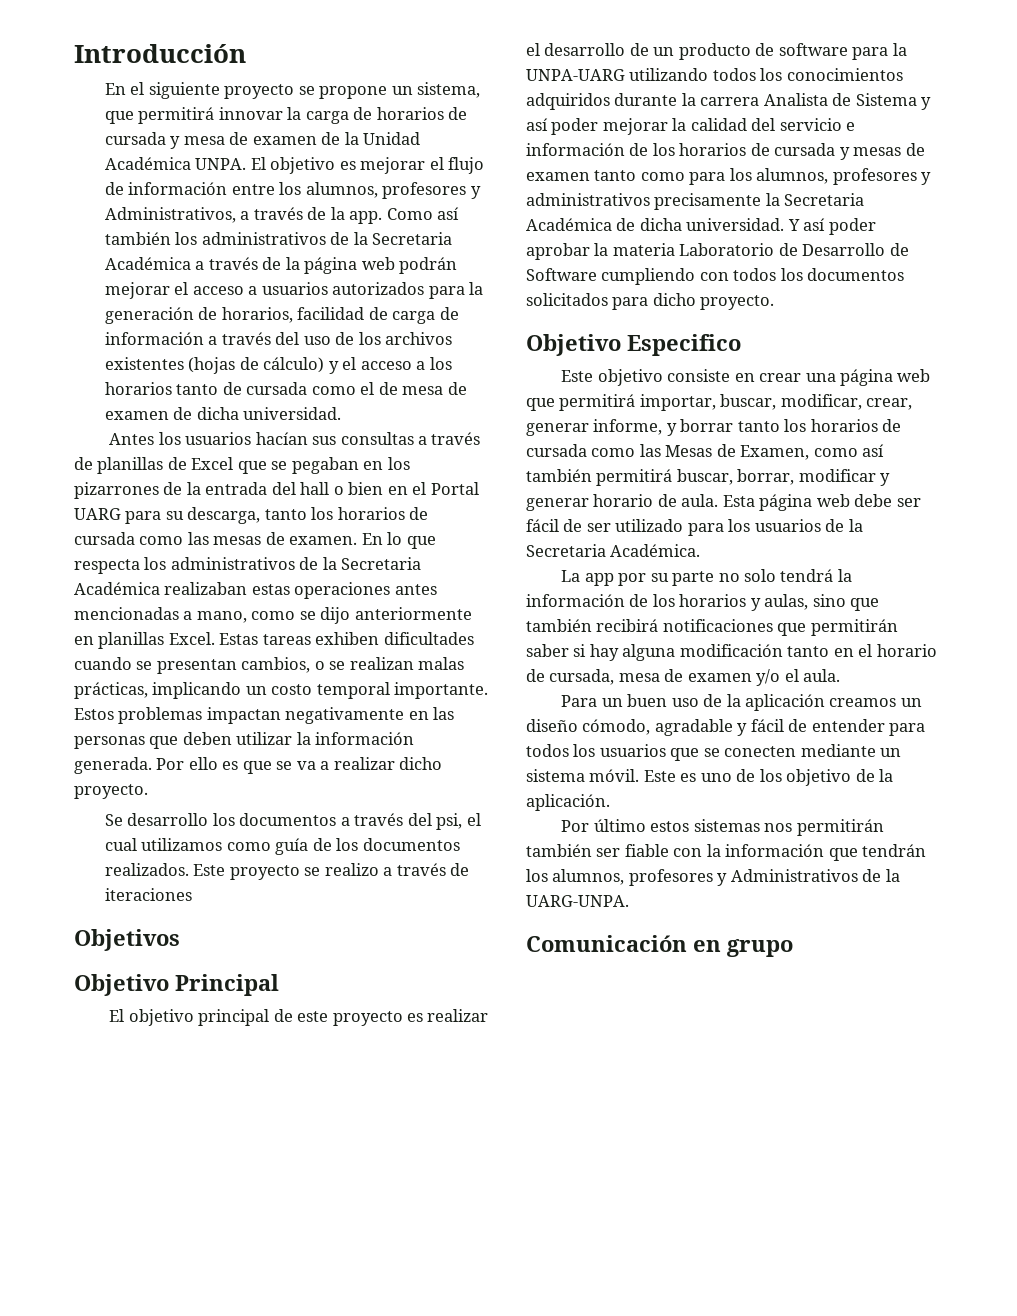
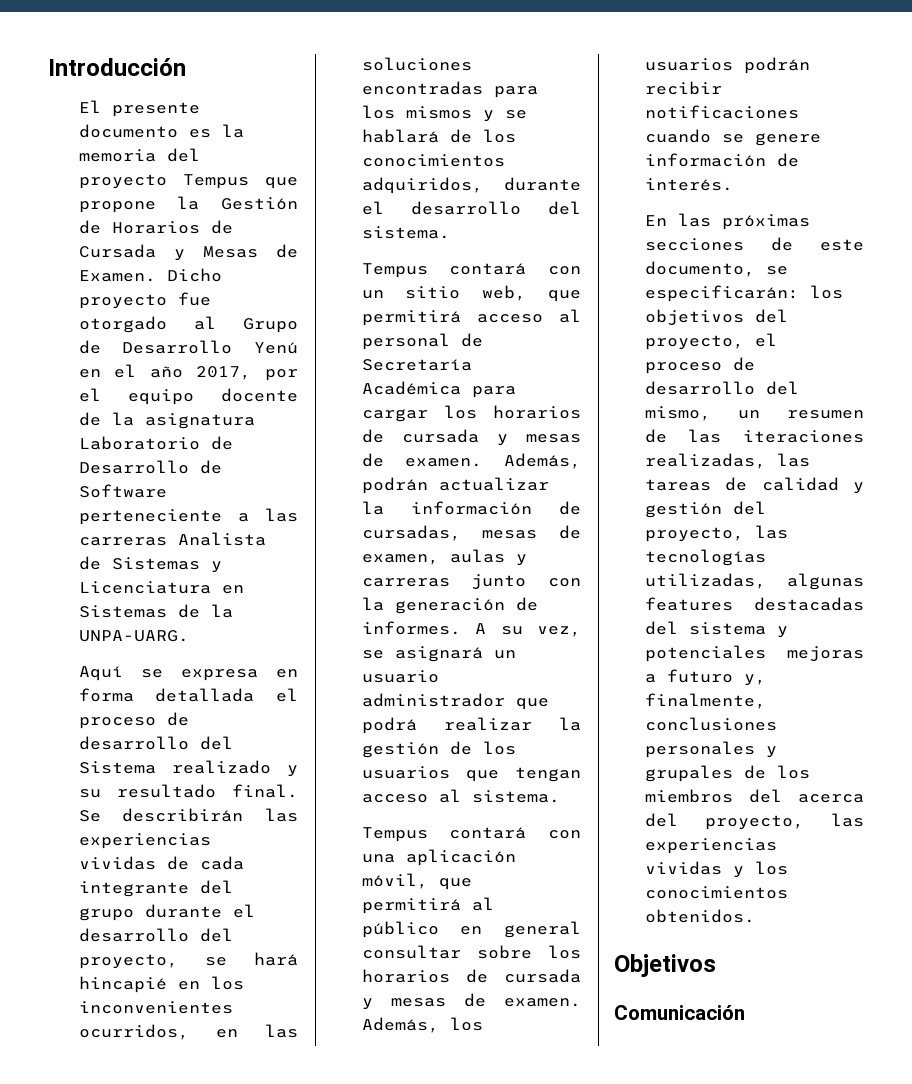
[105,82,481,99] [105,107,468,124] [105,132,421,149] [105,157,485,174] [105,182,481,199] [105,207,460,224] [105,232,453,245] [105,257,458,274] [105,282,484,299] [105,307,459,324] [105,332,453,345] [105,357,452,374] [105,382,467,395] [105,407,342,420] [109,432,481,445] [74,457,410,474] [74,482,479,499] [74,507,429,524] [74,532,436,549] [74,557,422,574] [74,582,437,599] [74,607,472,624] [74,632,474,649] [74,657,465,674] [74,682,489,699] [74,707,455,724] [74,732,415,749] [74,757,443,774] [74,784,148,799] [105,813,481,830] [105,838,460,855] [105,863,470,880] [105,888,193,901] [74,929,180,951] [74,974,279,996] [109,1009,489,1026] [526,43,907,60] [526,68,903,81] [526,93,932,110] [526,118,856,135] [526,143,925,160] [526,168,932,185] [526,193,865,210] [526,218,876,235] [526,243,909,260] [526,268,905,285] [526,293,775,310] [526,334,741,356] [561,369,931,386] [526,394,913,411] [526,419,902,436] [526,444,885,460] [526,469,891,486] [526,494,921,511] [526,519,863,536] [526,544,701,557] [561,569,852,586] [526,594,880,611] [526,619,898,636] [526,644,937,661] [526,669,841,686] [561,694,922,711] [526,719,926,736] [526,744,902,761] [526,769,894,786] [526,794,610,811] [561,819,884,836] [526,844,927,861] [526,869,900,886] [526,895,629,907] En el siguiente proyecto se propone un sistema, que permitirá innovar la carga de horarios de cursada y mesa de examen de la Unidad Académica UNPA. El objetivo es mejorar el flujo de información entre los alumnos, profesores y Administrativos, a través de la app. Como así también los administrativos de la Secretaria Académica a través de la página web podrán mejorar el acceso a usuarios autorizados para la generación de horarios, facilidad de carga de información a través del uso de los archivos existentes (hojas de cálculo) y el acceso a los horarios tanto de cursada como el de mesa de examen de dicha universidad. // Antes los usuarios hacían sus consultas a través de planillas de Excel que se pegaban en los pizarrones de la entrada del hall o bien en el Portal UARG para su descarga, tanto los horarios de cursada como las mesas de examen. En lo que respecta los administrativos de la Secretaria Académica realizaban estas operaciones antes mencionadas a mano, como se dijo anteriormente en planillas Excel. Estas tareas exhiben dificultades cuando se presentan cambios, o se realizan malas prácticas, implicando un costo temporal importante. Estos problemas impactan negativamente en las personas que deben utilizar la información generada. Por ello es que se va a realizar dicho proyecto. // Se desarrollo los documentos a través del psi, el cual utilizamos como guía de los documentos realizados. Este proyecto se realizo a través de iteraciones // Objetivos // Objetivo Principal // El objetivo principal de este proyecto es realizar el desarrollo de un producto de software para la UNPA-UARG utilizando todos los conocimientos adquiridos durante la carrera Analista de Sistema y así poder mejorar la calidad del servicio e información de los horarios de cursada y mesas de examen tanto como para los alumnos, profesores y administrativos precisamente la Secretaria Académica de dicha universidad. Y así poder aprobar la materia Laboratorio de Desarrollo de Software cumpliendo con todos los documentos solicitados para dicho proyecto. // Objetivo Especifico // Este objetivo consiste en crear una página web que permitirá importar, buscar, modificar, crear, generar informe, y borrar tanto los horarios de cursada como las Mesas de Examen, como así también permitirá buscar, borrar, modificar y generar horario de aula. Esta página web debe ser fácil de ser utilizado para los usuarios de la Secretaria Académica. // La app por su parte no solo tendrá la información de los horarios y aulas, sino que también recibirá notificaciones que permitirán saber si hay alguna modificación tanto en el horario de cursada, mesa de examen y/o el aula. // Para un buen uso de la aplicación creamos un diseño cómodo, agradable y fácil de entender para todos los usuarios que se conecten mediante un sistema móvil. Este es uno de los objetivo de la aplicación. // Por último estos sistemas nos permitirán también ser fiable con la información que tendrán los alumnos, profesores y Administrativos de la UARG-UNPA. -> [78,100,200,117] [78,124,244,138] [78,148,200,162] [78,174,298,189] [78,196,298,213] [78,220,233,234] [78,244,298,261] [78,268,222,282] [78,292,211,309] [78,316,298,333] [78,340,298,354] [78,364,298,381] [78,388,298,405] [78,412,255,429] [78,436,233,450] [78,460,222,474] [78,484,167,498] [78,508,298,525] [78,532,266,546] [78,556,222,573] [78,581,244,594] [78,604,233,618] [78,630,189,642] [78,666,298,681] [78,688,298,702] [78,712,189,729] [78,736,233,750] [78,760,298,777] [78,784,298,798] [78,808,298,822] [78,833,211,849] [78,856,244,870] [78,880,233,897] [78,904,255,921] [78,928,233,942] [78,952,298,969] [78,976,244,993] [78,1001,233,1014] [78,1024,298,1040] [361,57,472,71] [361,81,538,98] [361,105,527,122] [361,129,516,143] [361,154,505,167] [361,177,581,194] [361,201,581,215] [361,226,450,239] [361,263,581,278] [361,285,581,302] [361,309,581,326] [361,333,483,350] [361,359,472,371] [361,381,516,398] [361,405,581,422] [361,429,581,446] [361,453,581,469] [361,477,549,494] [361,501,581,515] [361,525,581,541] [361,549,527,566] [361,574,581,590] [361,597,538,614] [361,621,581,637] [361,646,516,662] [361,670,439,683] [361,693,549,710] [361,717,581,734] [361,741,516,758] [361,766,581,782] [361,789,560,803] [361,827,581,842] [361,849,516,866] [361,873,472,890] [361,897,494,914] [361,921,581,938] [361,945,581,959] [361,969,581,983] [361,993,581,1010] [361,1017,483,1033] [644,57,810,74] [644,81,722,95] [644,105,799,119] [644,129,821,146] [644,153,799,167] [644,178,733,191] [644,213,810,230] [644,237,864,251] [644,261,788,277] [644,285,843,302] [644,309,788,326] [644,333,777,350] [644,357,755,374] [644,381,799,395] [644,406,864,421] [644,429,864,443] [644,453,810,469] [644,477,864,494] [644,501,766,518] [644,525,788,542] [644,549,766,566] [644,573,864,590] [644,597,864,611] [644,621,788,638] [644,645,864,662] [644,669,766,686] [644,693,766,709] [644,717,777,731] [644,741,777,758] [644,765,810,782] [644,789,864,803] [644,813,864,830] [644,838,777,854] [644,861,788,878] [644,886,788,899] [644,909,755,923] [614,954,716,977] El presente documento es la memoria del proyecto Tempus que propone la Gestión de Horarios de Cursada y Mesas de Examen. Dicho proyecto fue otorgado al Grupo de Desarrollo Yenú en el año 2017, por el equipo docente de la asignatura Laboratorio de Desarrollo de Software perteneciente a las carreras Analista de Sistemas y Licenciatura en Sistemas de la UNPA-UARG. // Aquí se expresa en forma detallada el proceso de desarrollo del Sistema realizado y su resultado final. Se describirán las experiencias vividas de cada integrante del grupo durante el desarrollo del proyecto, se hará hincapié en los inconvenientes ocurridos, en las soluciones encontradas para los mismos y se hablará de los conocimientos adquiridos, durante el desarrollo del sistema. // Tempus contará con un sitio web, que permitirá acceso al personal de Secretaría Académica para cargar los horarios de cursada y mesas de examen. Además, podrán actualizar la información de cursadas, mesas de examen, aulas y carreras junto con la generación de informes. A su vez, se asignará un usuario administrador que podrá realizar la gestión de los usuarios que tengan acceso al sistema. // Tempus contará con una aplicación móvil, que permitirá al público en general consultar sobre los horarios de cursada y mesas de examen. Además, los usuarios podrán recibir notificaciones cuando se genere información de interés. // En las próximas secciones de este documento, se especificarán: los objetivos del proyecto, el proceso de desarrollo del mismo, un resumen de las iteraciones realizadas, las tareas de calidad y gestión del proyecto, las tecnologías utilizadas, algunas features destacadas del sistema y potenciales mejoras a futuro y, finalmente, conclusiones personales y grupales de los miembros del acerca del proyecto, las experiencias vividas y los conocimientos obtenidos. // Objetivos
[693,939,793,957] en grupo -> (745, 1012) none

